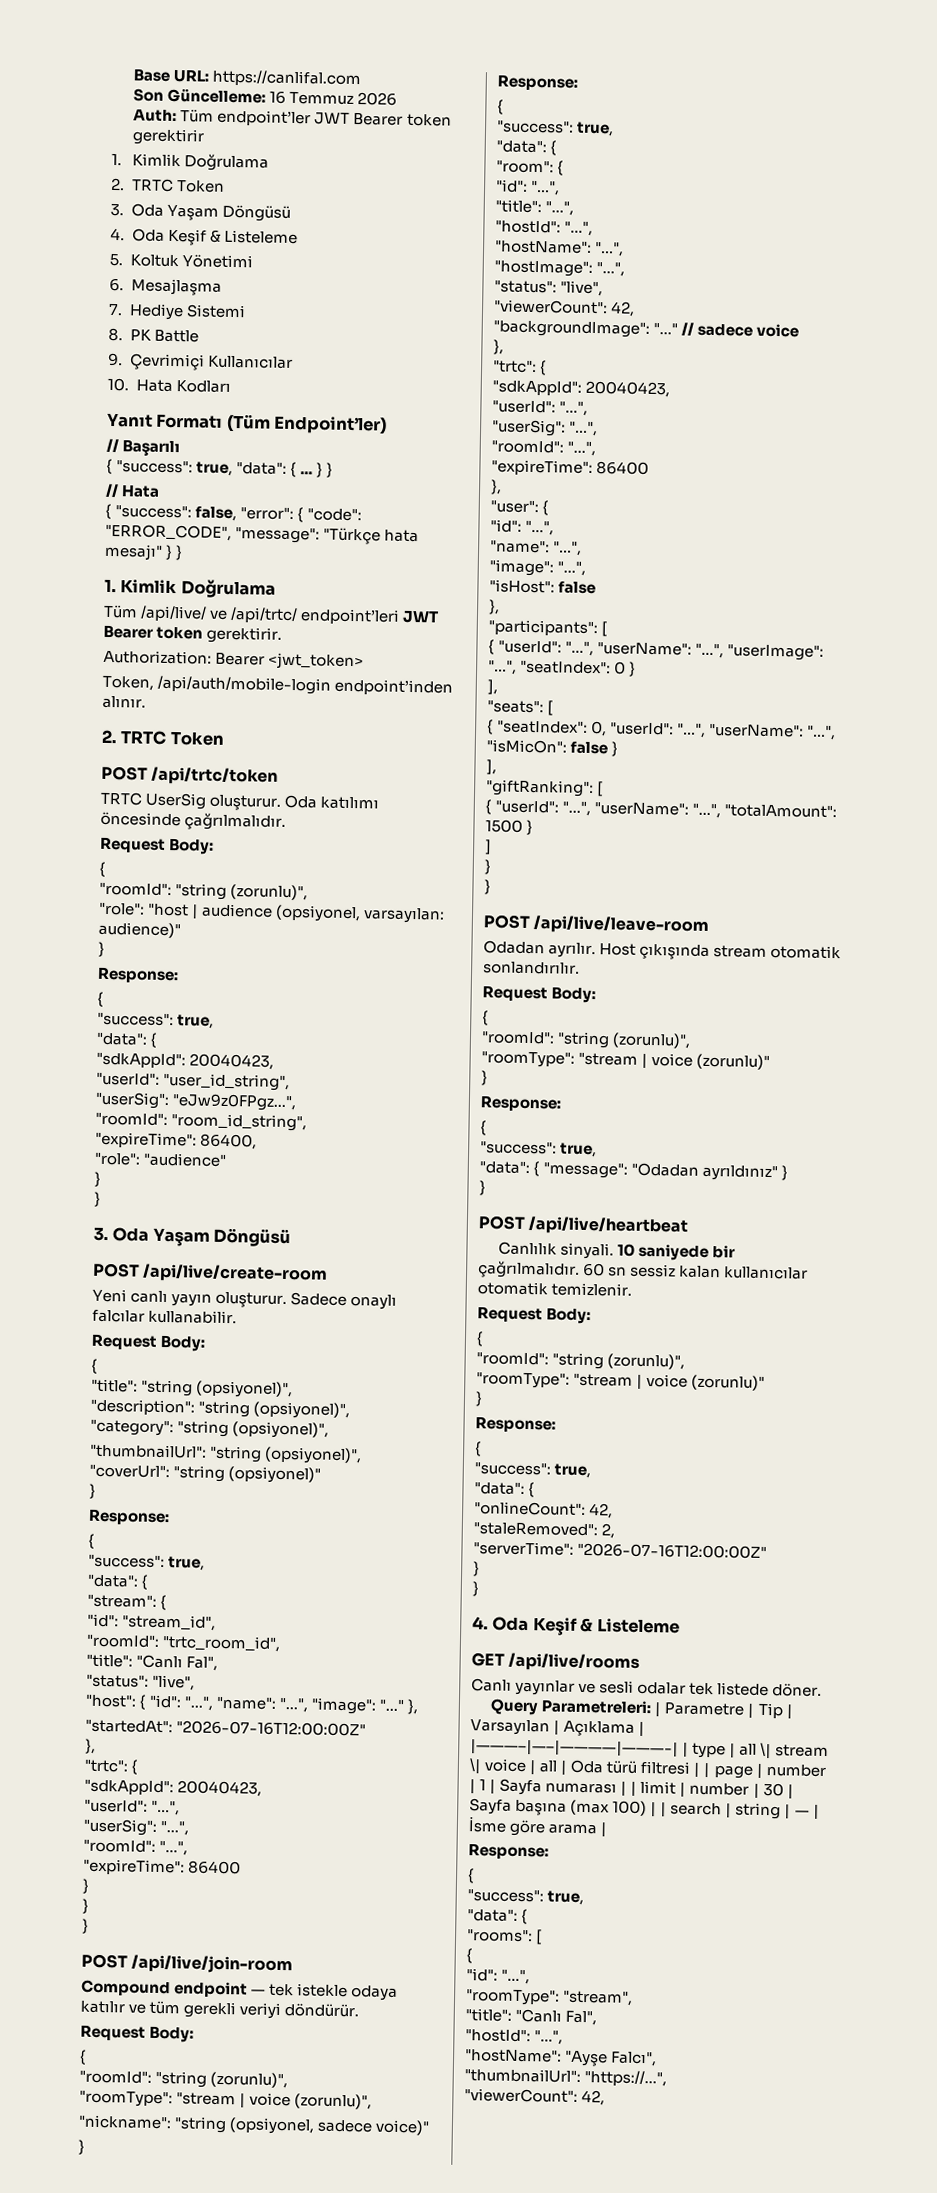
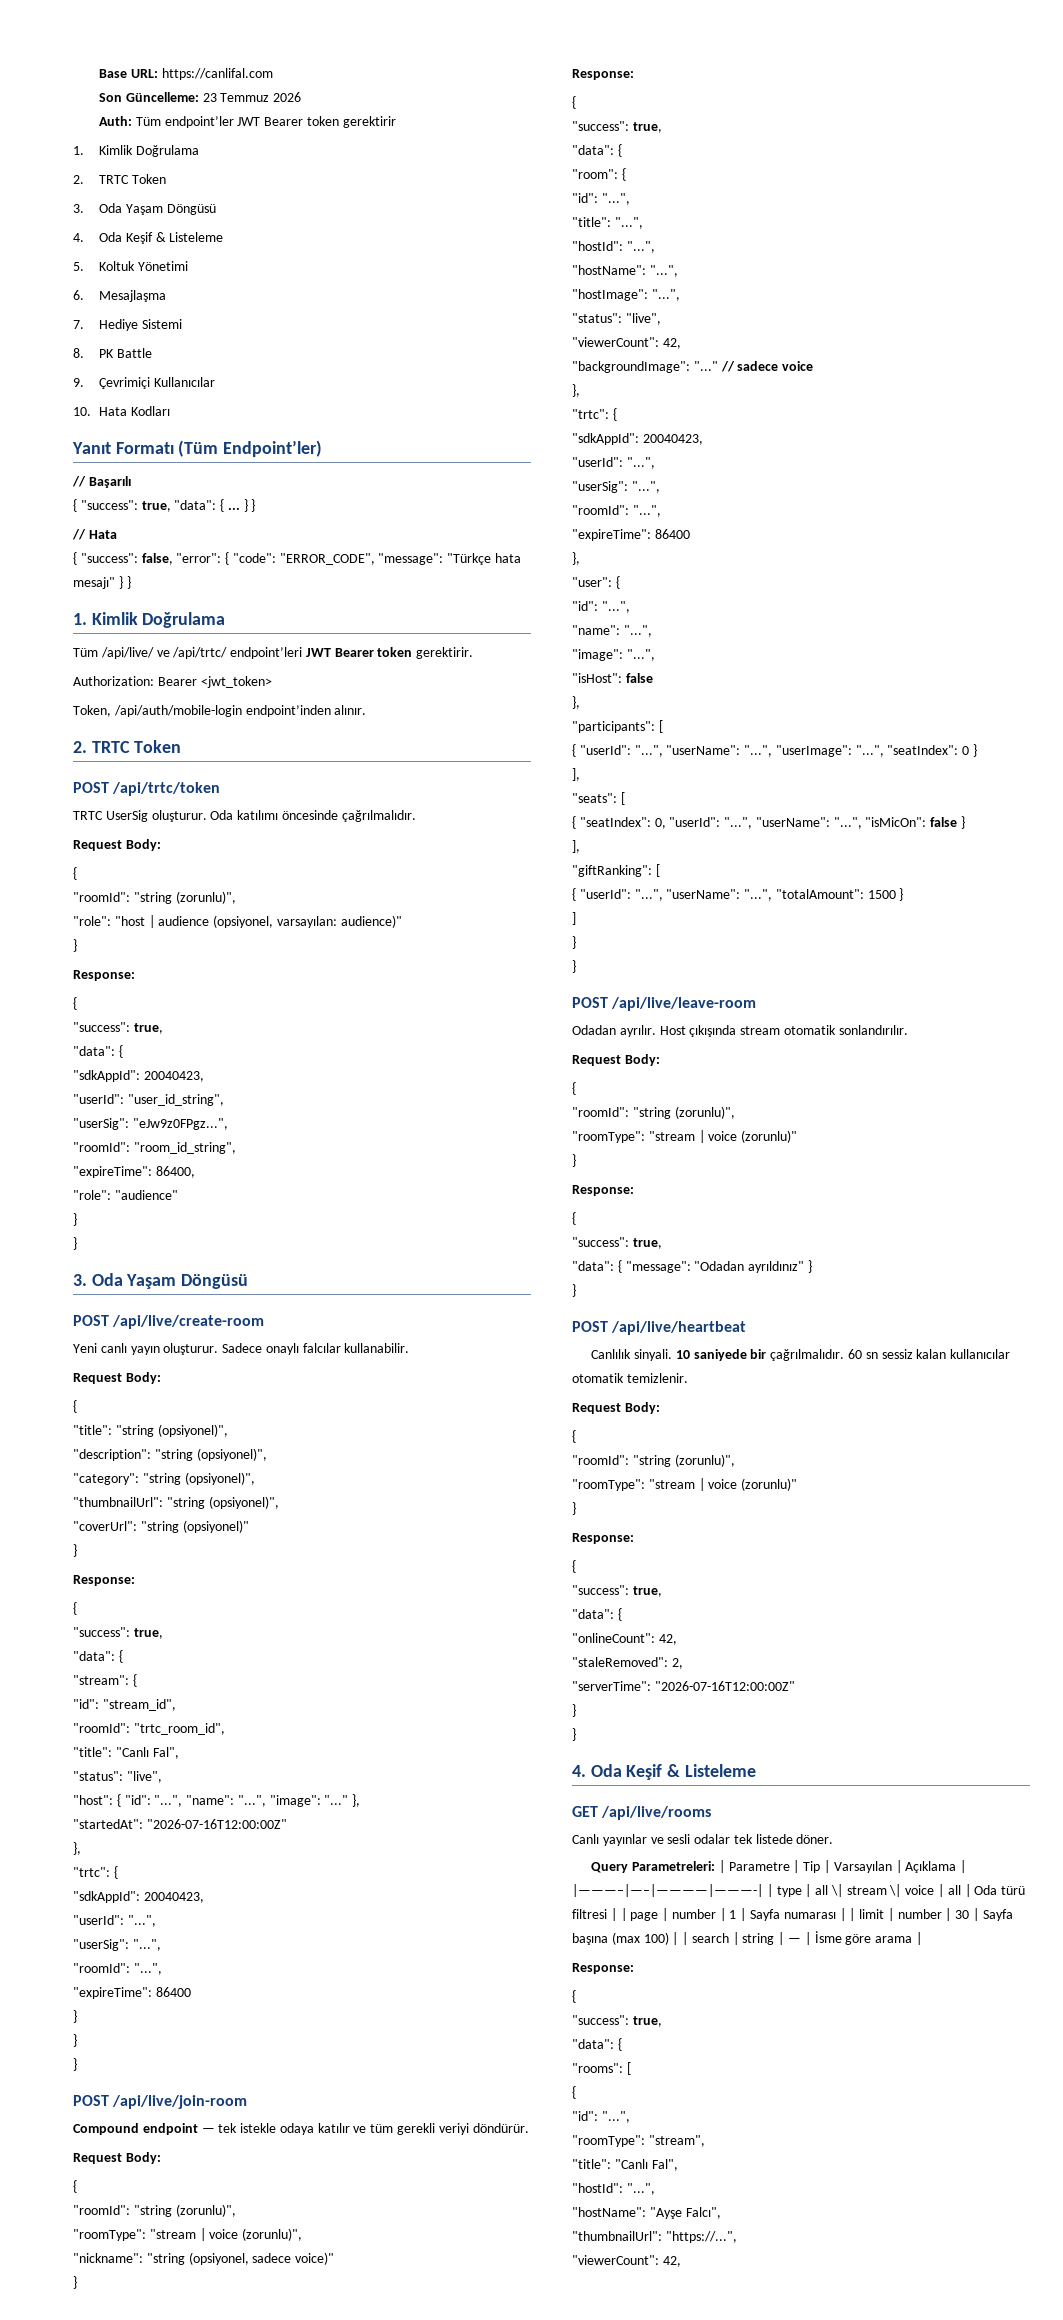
[269,90,287,104] 16 -> [202,93,217,102] 23

